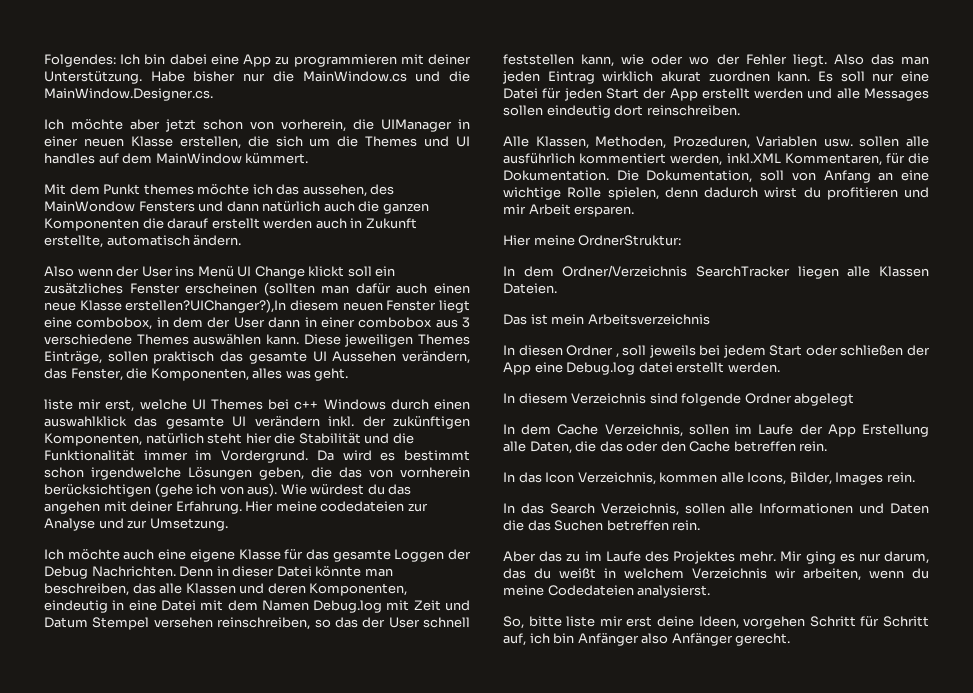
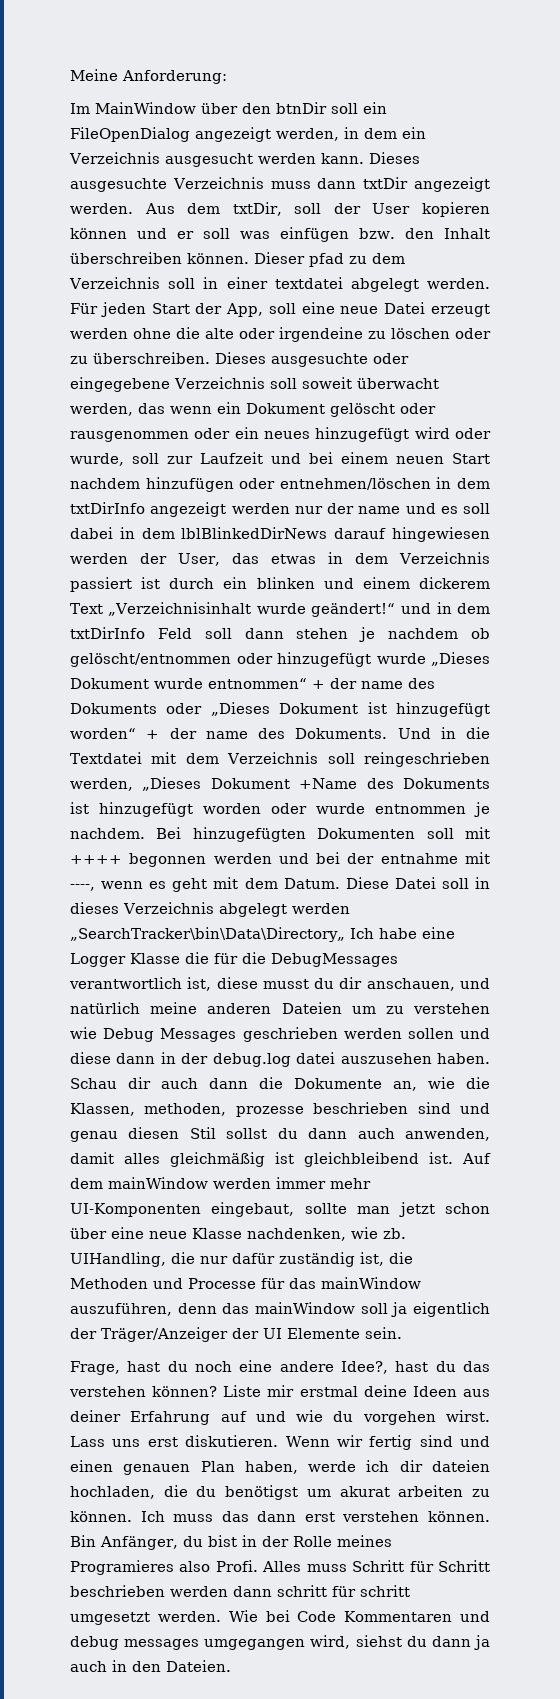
[44,54,471,67] [44,71,471,84] [44,88,213,101] [44,119,470,132] [44,136,470,149] [44,153,309,164] [44,184,395,197] [44,201,429,214] [44,218,417,231] [44,235,242,248] [44,266,396,279] [44,282,470,296] [44,299,471,313] [44,317,471,330] [44,334,471,347] [44,351,471,364] [44,368,349,381] [44,399,470,412] [44,416,471,429] [44,433,414,446] [44,450,471,463] [44,467,470,480] [44,483,412,497] [44,501,428,514] [44,518,228,531] [44,549,471,562] [44,566,393,579] [44,583,408,596] [44,600,471,613] [44,617,470,630] [503,54,929,67] [502,71,929,84] [503,88,929,101] [503,105,740,118] [503,136,929,149] [503,153,929,166] [503,170,929,183] [503,187,929,200] [503,204,635,217] [503,235,682,246] [503,265,929,279] [503,283,557,294] [503,314,710,325] [503,345,930,358] [503,362,780,375] [503,393,855,406] [503,424,929,437] [503,441,828,454] [503,472,915,485] [503,503,929,516] [503,520,701,531] [503,551,929,564] [503,568,929,581] [503,585,711,598] [503,616,929,629] [503,633,791,646] Folgendes: Ich bin dabei eine App zu programmieren mit deiner Unterstützung. Habe bisher nur die MainWindow.cs und die MainWindow.Designer.cs. // Ich möchte aber jetzt schon von vorherein, die UIManager in einer neuen Klasse erstellen, die sich um die Themes und UI handles auf dem MainWindow kümmert. // Mit dem Punkt themes möchte ich das aussehen, des MainWondow Fensters und dann natürlich auch die ganzen Komponenten die darauf erstellt werden auch in Zukunft erstellte, automatisch ändern. // Also wenn der User ins Menü UI Change klickt soll ein zusätzliches Fenster erscheinen (sollten man dafür auch einen neue Klasse erstellen?UIChanger?),In diesem neuen Fenster liegt eine combobox, in dem der User dann in einer combobox aus 3 verschiedene Themes auswählen kann. Diese jeweiligen Themes Einträge, sollen praktisch das gesamte UI Aussehen verändern, das Fenster, die Komponenten, alles was geht. // liste mir erst, welche UI Themes bei c++ Windows durch einen auswahlklick das gesamte UI verändern inkl. der zukünftigen Komponenten, natürlich steht hier die Stabilität und die Funktionalität immer im Vordergrund. Da wird es bestimmt schon irgendwelche Lösungen geben, die das von vornherein berücksichtigen (gehe ich von aus). Wie würdest du das angehen mit deiner Erfahrung. Hier meine codedateien zur Analyse und zur Umsetzung. // Ich möchte auch eine eigene Klasse für das gesamte Loggen der Debug Nachrichten. Denn in dieser Datei könnte man beschreiben, das alle Klassen und deren Komponenten, eindeutig in eine Datei mit dem Namen Debug.log mit Zeit und Datum Stempel versehen reinschreiben, so das der User schnell feststellen kann, wie oder wo der Fehler liegt. Also das man jeden Eintrag wirklich akurat zuordnen kann. Es soll nur eine Datei für jeden Start der App erstellt werden und alle Messages sollen eindeutig dort reinschreiben. // Alle Klassen, Methoden, Prozeduren, Variablen usw. sollen alle ausführlich kommentiert werden, inkl.XML Kommentaren, für die Dokumentation. Die Dokumentation, soll von Anfang an eine wichtige Rolle spielen, denn dadurch wirst du profitieren und mir Arbeit ersparen. // Hier meine OrdnerStruktur: // In dem Ordner/Verzeichnis SearchTracker liegen alle Klassen Dateien. // Das ist mein Arbeitsverzeichnis // In diesen Ordner , soll jeweils bei jedem Start oder schließen der App eine Debug.log datei erstellt werden. // In diesem Verzeichnis sind folgende Ordner abgelegt // In dem Cache Verzeichnis, sollen im Laufe der App Erstellung alle Daten, die das oder den Cache betreffen rein. // In das Icon Verzeichnis, kommen alle Icons, Bilder, Images rein. // In das Search Verzeichnis, sollen alle Informationen und Daten die das Suchen betreffen rein. // Aber das zu im Laufe des Projektes mehr. Mir ging es nur darum, das du weißt in welchem Verzeichnis wir arbeiten, wenn du meine Codedateien analysierst. // So, bitte liste mir erst deine Ideen, vorgehen Schritt für Schritt auf, ich bin Anfänger also Anfänger gerecht. -> [70,69,227,84] [70,102,387,114] [70,127,426,142] [69,152,420,167] [70,177,490,192] [70,202,491,217] [70,227,490,242] [70,252,405,267] [69,277,490,292] [70,302,490,317] [70,327,491,342] [70,352,409,367] [70,377,439,392] [70,402,436,417] [70,427,491,442] [70,452,490,466] [70,477,490,492] [70,502,490,517] [70,527,490,542] [70,552,491,566] [70,577,490,592] [70,602,490,617] [70,627,490,642] [70,652,490,667] [70,678,435,689] [70,702,490,717] [70,727,490,739] [70,752,490,767] [70,777,490,791] [70,802,490,817] [70,827,490,842] [70,852,490,867] [70,877,491,892] [70,902,350,917] [70,927,455,942] [70,952,398,967] [69,977,490,991] [70,1002,491,1014] [70,1027,491,1042] [70,1052,490,1067] [70,1077,490,1091] [70,1102,490,1117] [70,1127,490,1142] [70,1152,491,1167] [70,1177,371,1189] [70,1202,490,1217] [70,1227,406,1241] [70,1252,413,1267] [70,1277,421,1289] [70,1302,491,1317] [70,1327,402,1342] [70,1360,490,1375] [69,1385,491,1397] [70,1410,490,1425] [70,1435,490,1450] [70,1460,490,1475] [70,1485,491,1500] [70,1511,490,1522] [70,1535,392,1550] [70,1560,490,1575] [70,1585,410,1597] [70,1610,490,1625] [70,1635,491,1650] [70,1660,231,1672] Meine Anforderung: // Im MainWindow über den btnDir soll ein FileOpenDialog angezeigt werden, in dem ein Verzeichnis ausgesucht werden kann. Dieses ausgesuchte Verzeichnis muss dann txtDir angezeigt werden. Aus dem txtDir, soll der User kopieren können und er soll was einfügen bzw. den Inhalt überschreiben können. Dieser pfad zu dem Verzeichnis soll in einer textdatei abgelegt werden. Für jeden Start der App, soll eine neue Datei erzeugt werden ohne die alte oder irgendeine zu löschen oder zu überschreiben. Dieses ausgesuchte oder eingegebene Verzeichnis soll soweit überwacht werden, das wenn ein Dokument gelöscht oder rausgenommen oder ein neues hinzugefügt wird oder wurde, soll zur Laufzeit und bei einem neuen Start nachdem hinzufügen oder entnehmen/löschen in dem txtDirInfo angezeigt werden nur der name und es soll dabei in dem lblBlinkedDirNews darauf hingewiesen werden der User, das etwas in dem Verzeichnis passiert ist durch ein blinken und einem dickerem Text „Verzeichnisinhalt wurde geändert!“ und in dem txtDirInfo Feld soll dann stehen je nachdem ob gelöscht/entnommen oder hinzugefügt wurde „Dieses Dokument wurde entnommen“ + der name des Dokuments oder „Dieses Dokument ist hinzugefügt worden“ + der name des Dokuments. Und in die Textdatei mit dem Verzeichnis soll reingeschrieben werden, „Dieses Dokument +Name des Dokuments ist hinzugefügt worden oder wurde entnommen je nachdem. Bei hinzugefügten Dokumenten soll mit ++++ begonnen werden und bei der entnahme mit ----, wenn es geht mit dem Datum. Diese Datei soll in dieses Verzeichnis abgelegt werden „SearchTracker\bin\Data\Directory„ Ich habe eine Logger Klasse die für die DebugMessages verantwortlich ist, diese musst du dir anschauen, und natürlich meine anderen Dateien um zu verstehen wie Debug Messages geschrieben werden sollen und diese dann in der debug.log datei auszusehen haben. Schau dir auch dann die Dokumente an, wie die Klassen, methoden, prozesse beschrieben sind und genau diesen Stil sollst du dann auch anwenden, damit alles gleichmäßig ist gleichbleibend ist. Auf dem mainWindow werden immer mehr UI-Komponenten eingebaut, sollte man jetzt schon über eine neue Klasse nachdenken, wie zb. UIHandling, die nur dafür zuständig ist, die Methoden und Processe für das mainWindow auszuführen, denn das mainWindow soll ja eigentlich der Träger/Anzeiger der UI Elemente sein. // Frage, hast du noch eine andere Idee?, hast du das verstehen können? Liste mir erstmal deine Ideen aus deiner Erfahrung auf und wie du vorgehen wirst. Lass uns erst diskutieren. Wenn wir fertig sind und einen genauen Plan haben, werde ich dir dateien hochladen, die du benötigst um akurat arbeiten zu können. Ich muss das dann erst verstehen können. Bin Anfänger, du bist in der Rolle meines Programieres also Profi. Alles muss Schritt für Schritt beschrieben werden dann schritt für schritt umgesetzt werden. Wie bei Code Kommentaren und debug messages umgegangen wird, siehst du dann ja auch in den Dateien.

